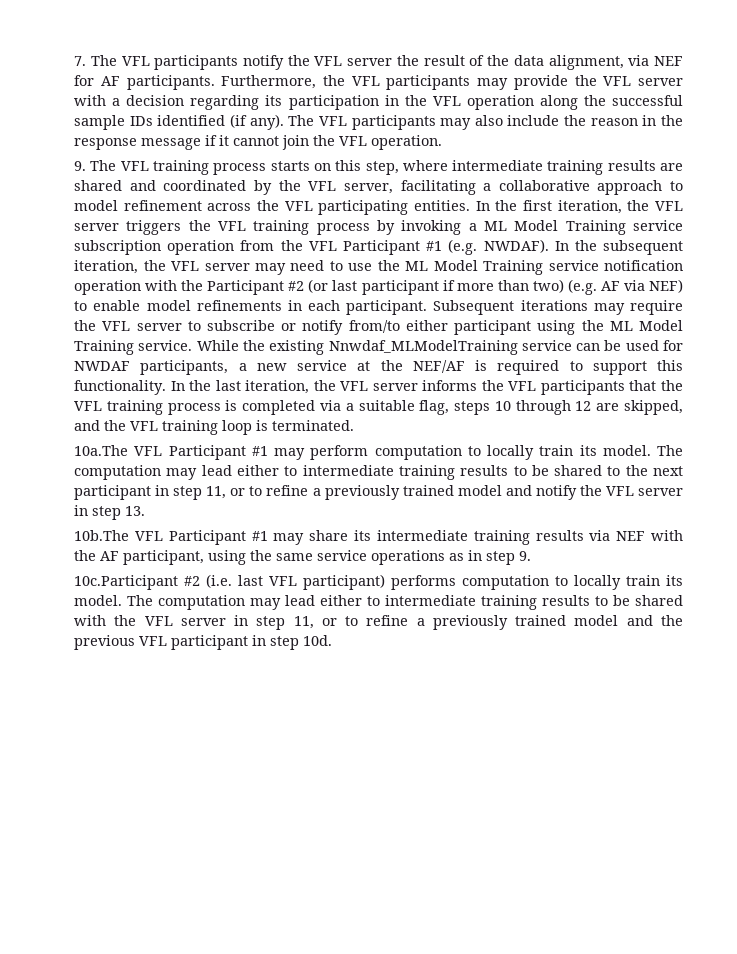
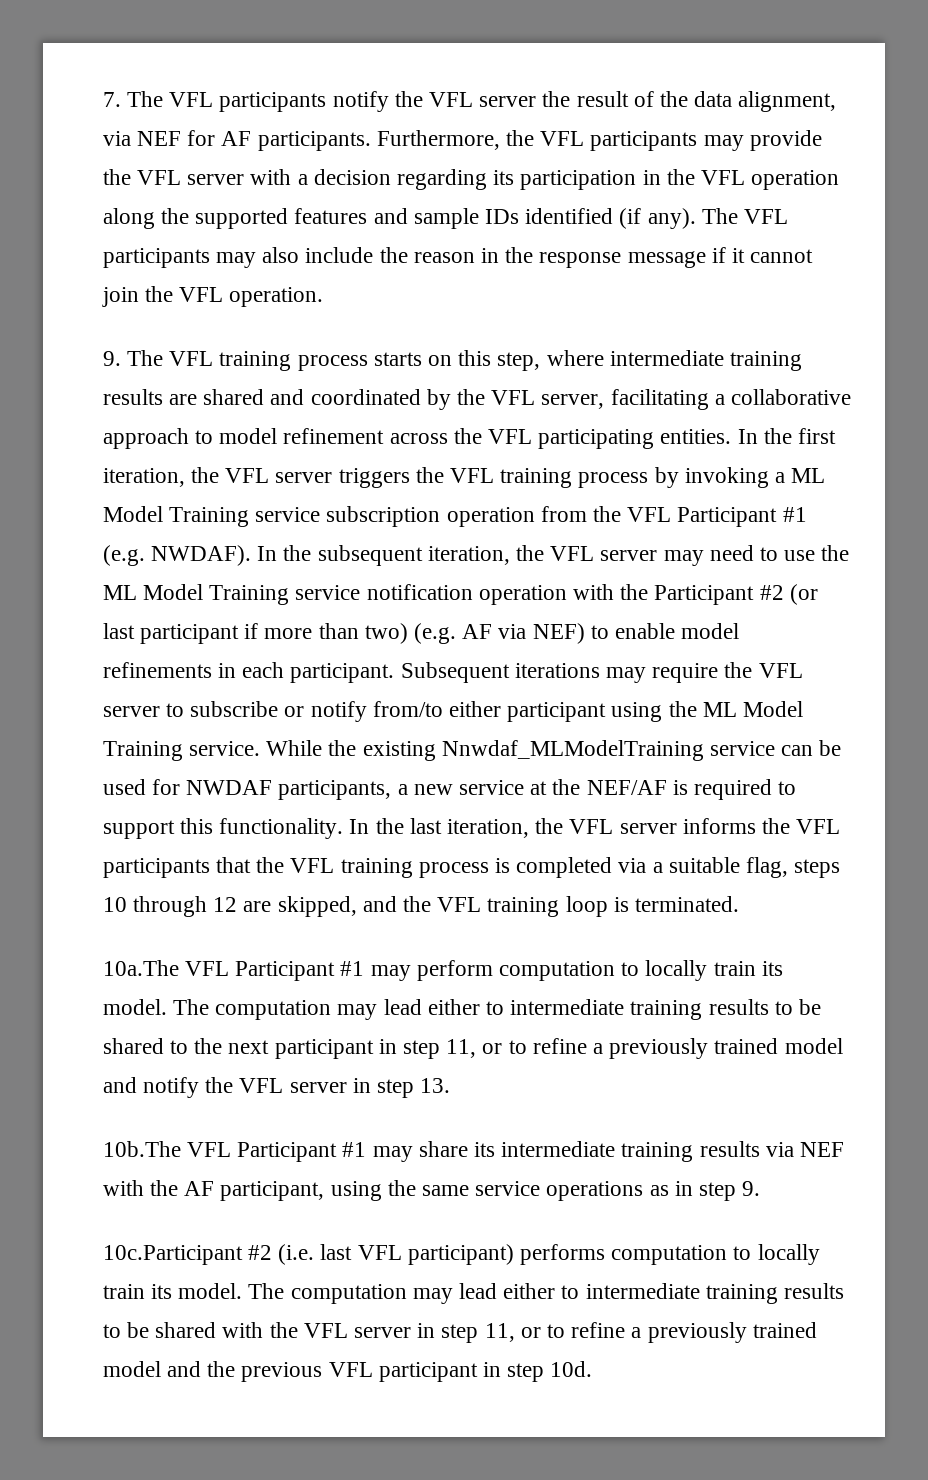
[612,95,683,106] successful -> [195,208,408,229] supported features and

